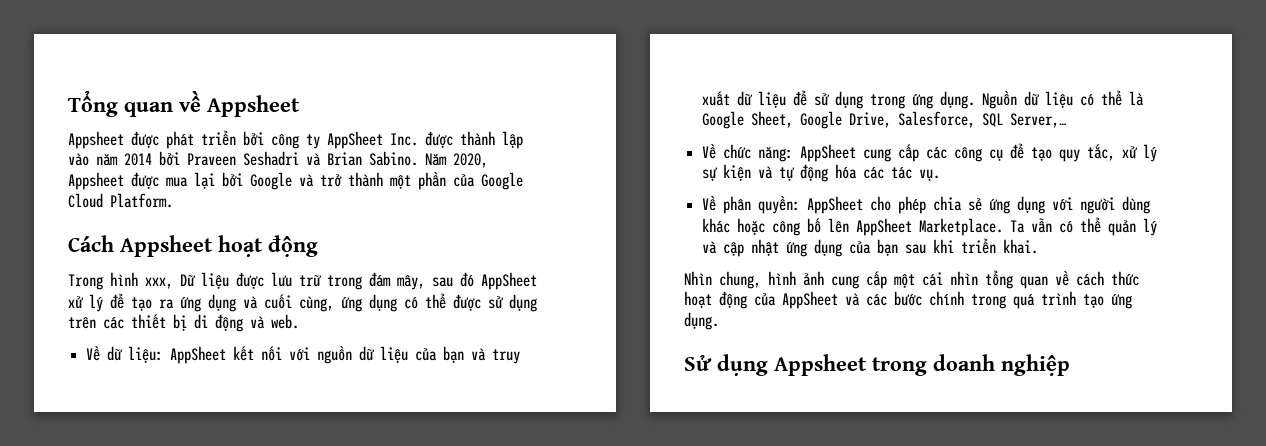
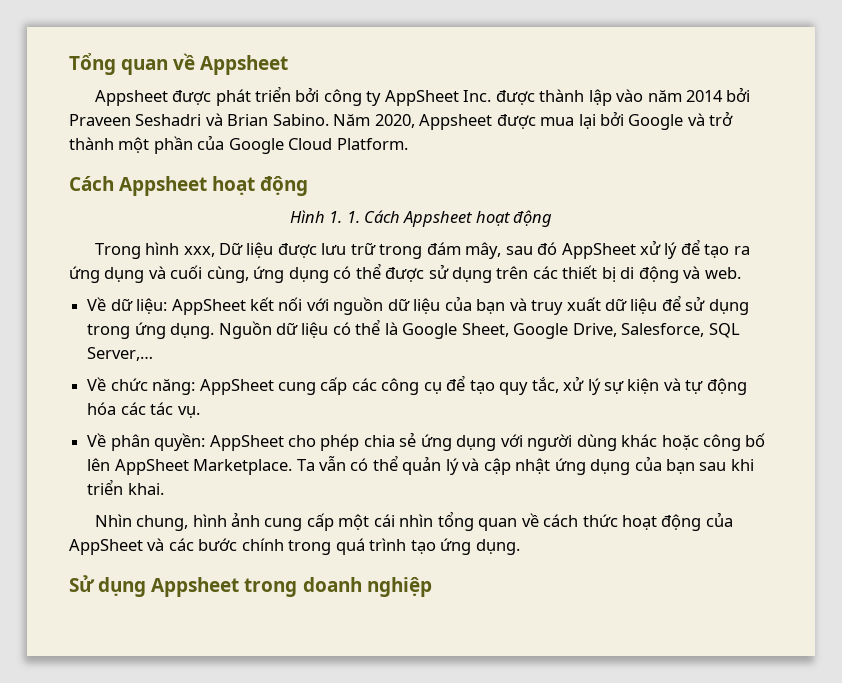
(318, 246) none -> [289,210,553,227] // Hình 1. 1. Cách Appsheet hoạt động

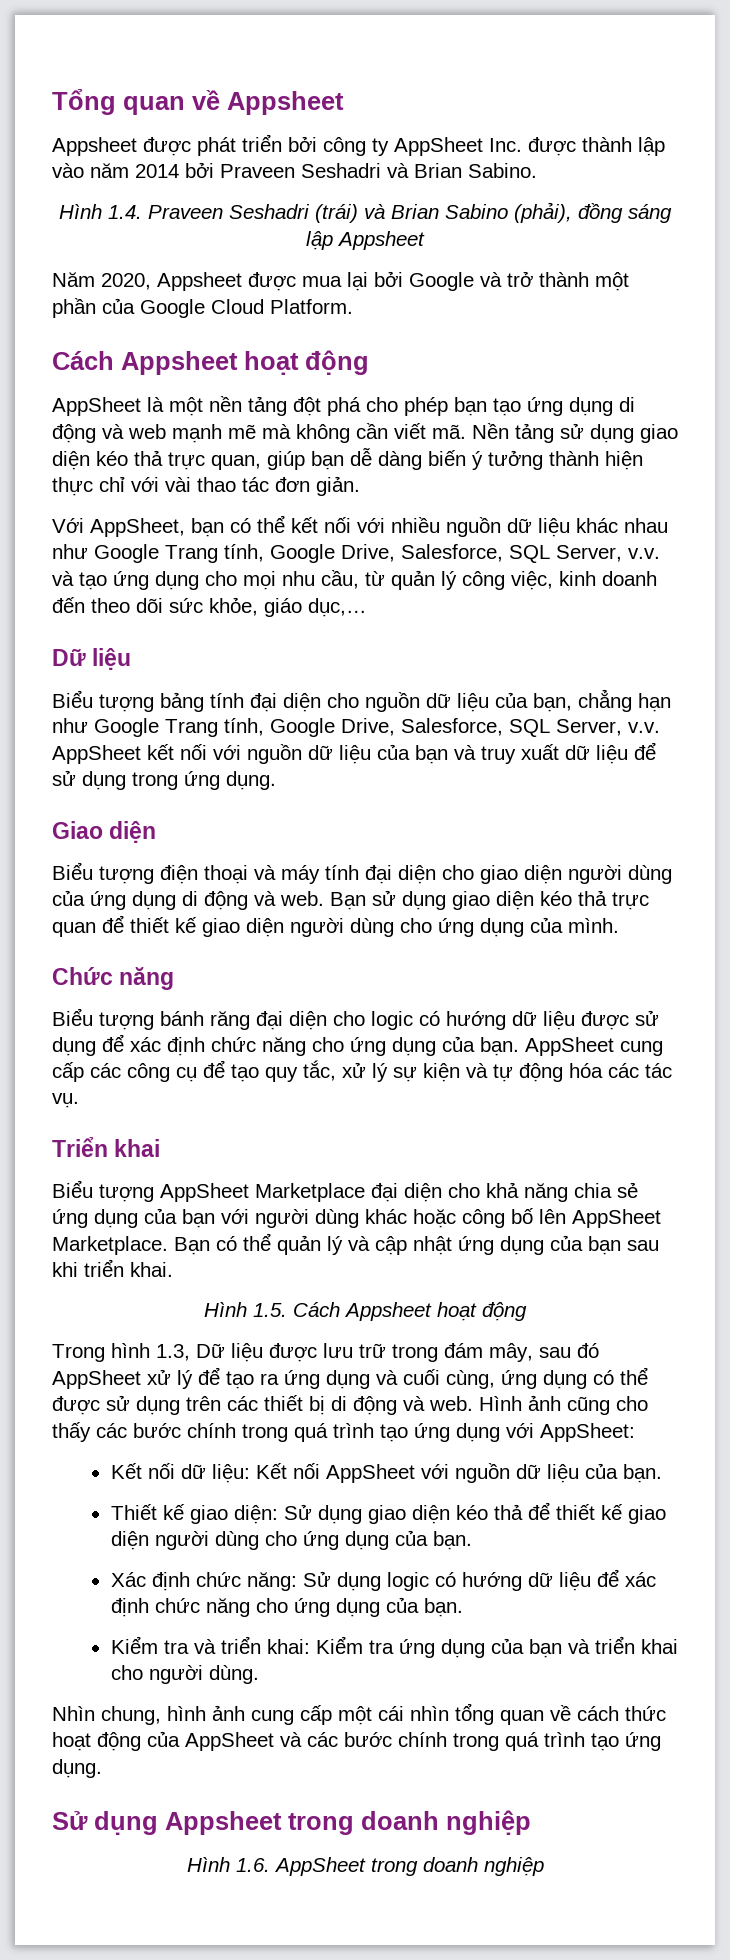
(329, 120) none -> [59,202,672,223] [306,231,425,250] // Hình 1.4. Praveen Seshadri (trái) và Brian Sabino (phải), đồng sáng lập Appsheet //
[289,210,360,223] // Hình 1. 1. -> [52,396,635,416] [52,423,678,443] [52,448,643,470] [52,476,360,496] [52,515,668,537] [52,544,660,563] [52,570,657,590] [52,597,367,617] [52,648,132,670] [52,689,671,712] [52,718,660,737] [52,742,656,764] [52,770,276,790] [52,821,157,843] [52,862,672,884] [52,890,649,910] [52,915,619,937] [52,967,175,990] [52,1008,659,1030] [52,1034,663,1056] [52,1060,672,1082] [52,1093,79,1108] [52,1137,161,1157] [52,1180,638,1202] [52,1208,661,1228] [52,1233,659,1255] [52,1259,173,1277] [204,1302,287,1317] // AppSheet là một nền tảng đột phá cho phép bạn tạo ứng dụng di động và web mạnh mẽ mà không cần viết mã. Nền tảng sử dụng giao diện kéo thả trực quan, giúp bạn dễ dàng biến ý tưởng thành hiện thực chỉ với vài thao tác đơn giản. // Với AppSheet, bạn có thể kết nối với nhiều nguồn dữ liệu khác nhau như Google Trang tính, Google Drive, Salesforce, SQL Server, v.v. và tạo ứng dụng cho mọi nhu cầu, từ quản lý công việc, kinh doanh đến theo dõi sức khỏe, giáo dục,… // Dữ liệu // Biểu tượng bảng tính đại diện cho nguồn dữ liệu của bạn, chẳng hạn như Google Trang tính, Google Drive, Salesforce, SQL Server, v.v. AppSheet kết nối với nguồn dữ liệu của bạn và truy xuất dữ liệu để sử dụng trong ứng dụng. // Giao diện // Biểu tượng điện thoại và máy tính đại diện cho giao diện người dùng của ứng dụng di động và web. Bạn sử dụng giao diện kéo thả trực quan để thiết kế giao diện người dùng cho ứng dụng của mình. // Chức năng // Biểu tượng bánh răng đại diện cho logic có hướng dữ liệu được sử dụng để xác định chức năng cho ứng dụng của bạn. AppSheet cung cấp các công cụ để tạo quy tắc, xử lý sự kiện và tự động hóa các tác vụ. // Triển khai // Biểu tượng AppSheet Marketplace đại diện cho khả năng chia sẻ ứng dụng của bạn với người dùng khác hoặc công bố lên AppSheet Marketplace. Bạn có thể quản lý và cập nhật ứng dụng của bạn sau khi triển khai. // Hình 1.5.
[183,246,215,257] xxx, -> [156,1344,190,1361] 1.3,
[87,295,749,315] [87,319,740,339] [87,347,154,361] [87,375,747,395] [87,402,200,418] [87,432,766,451] [87,455,754,475] [87,479,164,495] // Về dữ liệu: AppSheet kết nối với nguồn dữ liệu của bạn và truy xuất dữ liệu để sử dụng trong ứng dụng. Nguồn dữ liệu có thể là Google Sheet, Google Drive, Salesforce, SQL Server,… // Về chức năng: AppSheet cung cấp các công cụ để tạo quy tắc, xử lý sự kiện và tự động hóa các tác vụ. // Về phân quyền: AppSheet cho phép chia sẻ ứng dụng với người dùng khác hoặc công bố lên AppSheet Marketplace. Ta vẫn có thể quản lý và cập nhật ứng dụng của bạn sau khi triển khai. -> [479,1395,648,1415] [52,1422,635,1442] [110,1463,662,1483] [110,1502,666,1524] [110,1530,472,1550] [110,1569,656,1591] [110,1597,463,1617] [110,1636,678,1658] [110,1665,259,1684] Hình ảnh cũng cho thấy các bước chính trong quá trình tạo ứng dụng với AppSheet: // Kết nối dữ liệu: Kết nối AppSheet với nguồn dữ liệu của bạn. // Thiết kế giao diện: Sử dụng giao diện kéo thả để thiết kế giao diện người dùng cho ứng dụng của bạn. // Xác định chức năng: Sử dụng logic có hướng dữ liệu để xác định chức năng cho ứng dụng của bạn. // Kiểm tra và triển khai: Kiểm tra ứng dụng của bạn và triển khai cho người dùng.
(432, 587) none -> [186,1857,544,1876] // Hình 1.6. AppSheet trong doanh nghiệp

